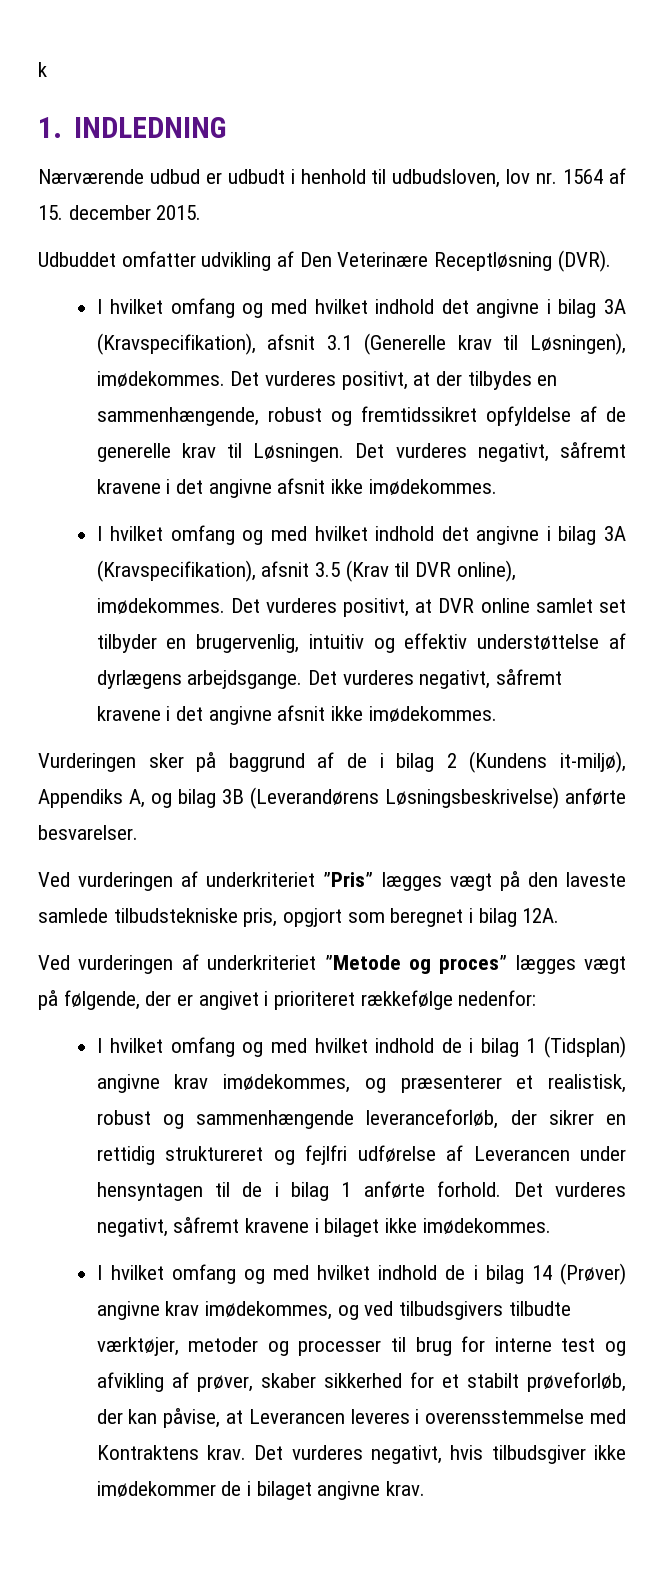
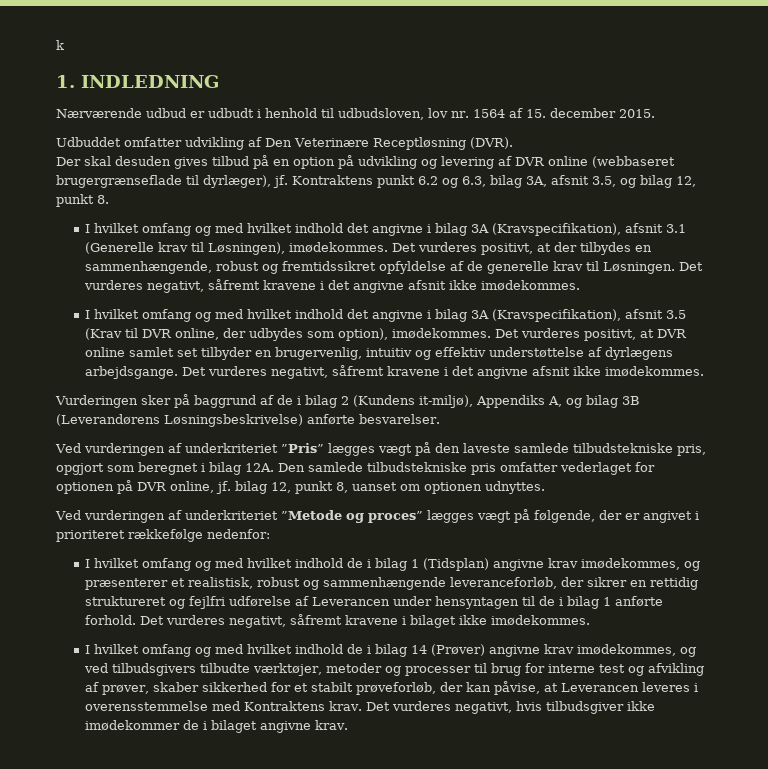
(611, 261) none -> [56,155,675,169] [56,175,696,188] [56,194,109,207] // Der skal desuden gives tilbud på en option på udvikling og levering af DVR online (webbaseret brugergrænseflade til dyrlæger), jf. Kontraktens punkt 6.2 og 6.3, bilag 3A, afsnit 3.5, og bilag 12, punkt 8.
[456,560,516,582] online), -> [175,328,389,341] online, der udbydes som option),
(560, 915) none -> [278,462,655,475] [56,480,545,494] Den samlede tilbudstekniske pris omfatter vederlaget for optionen på DVR online, jf. bilag 12, punkt 8, uanset om optionen udnyttes.

